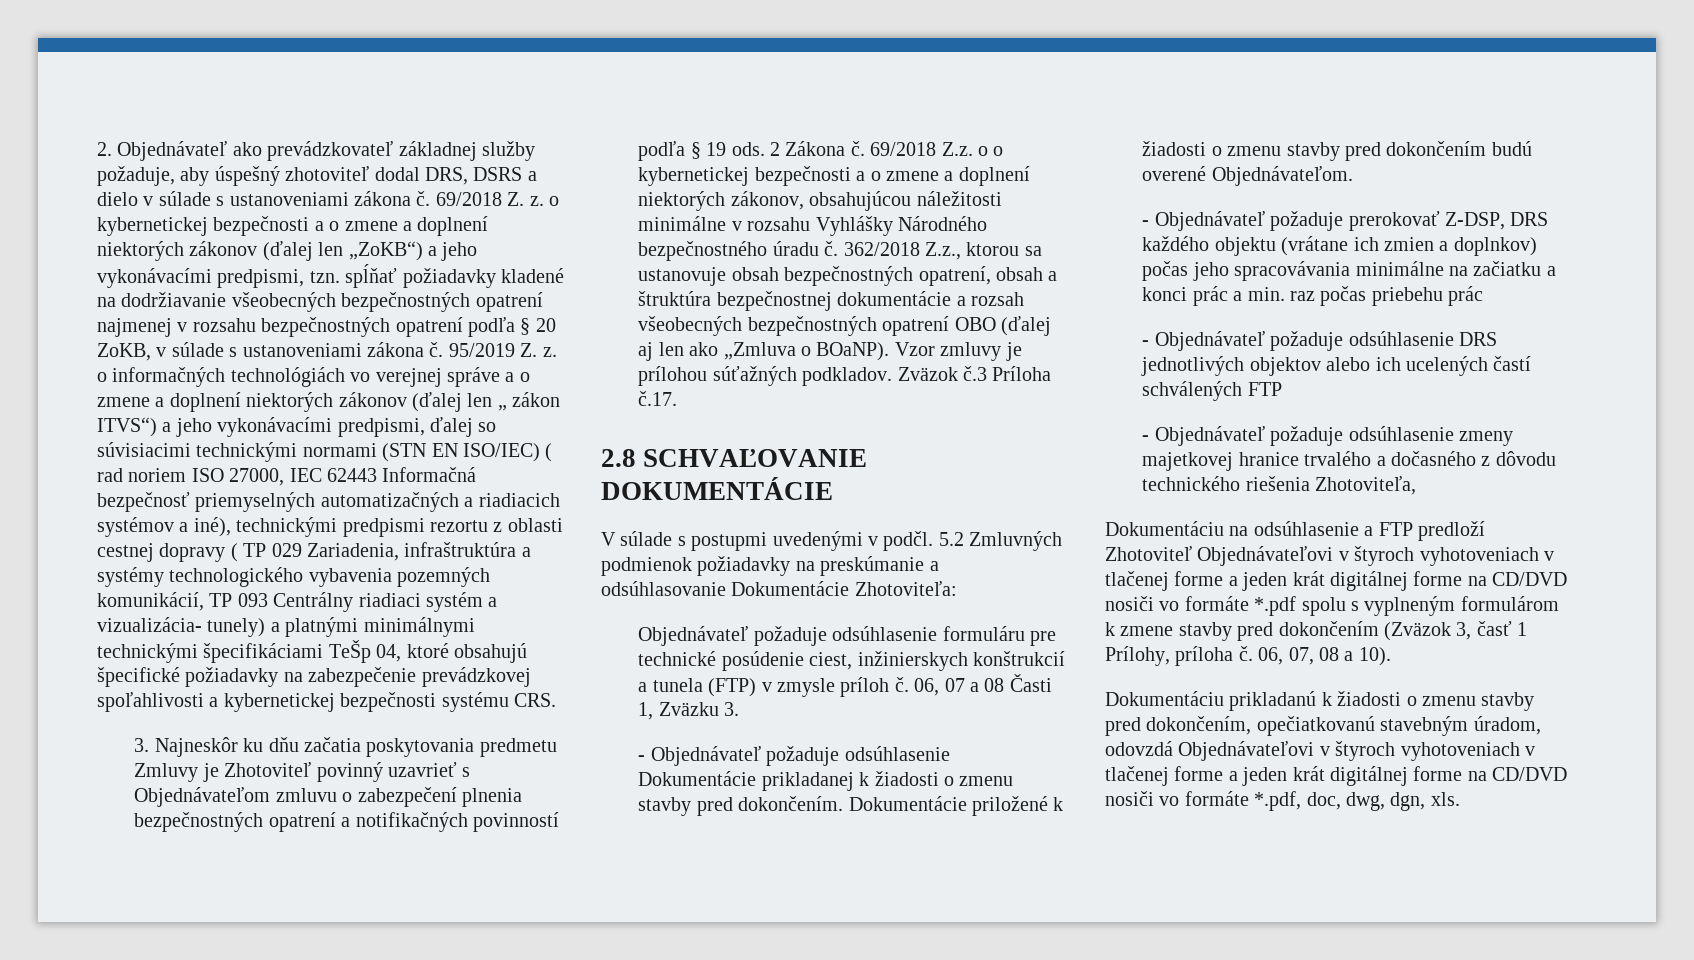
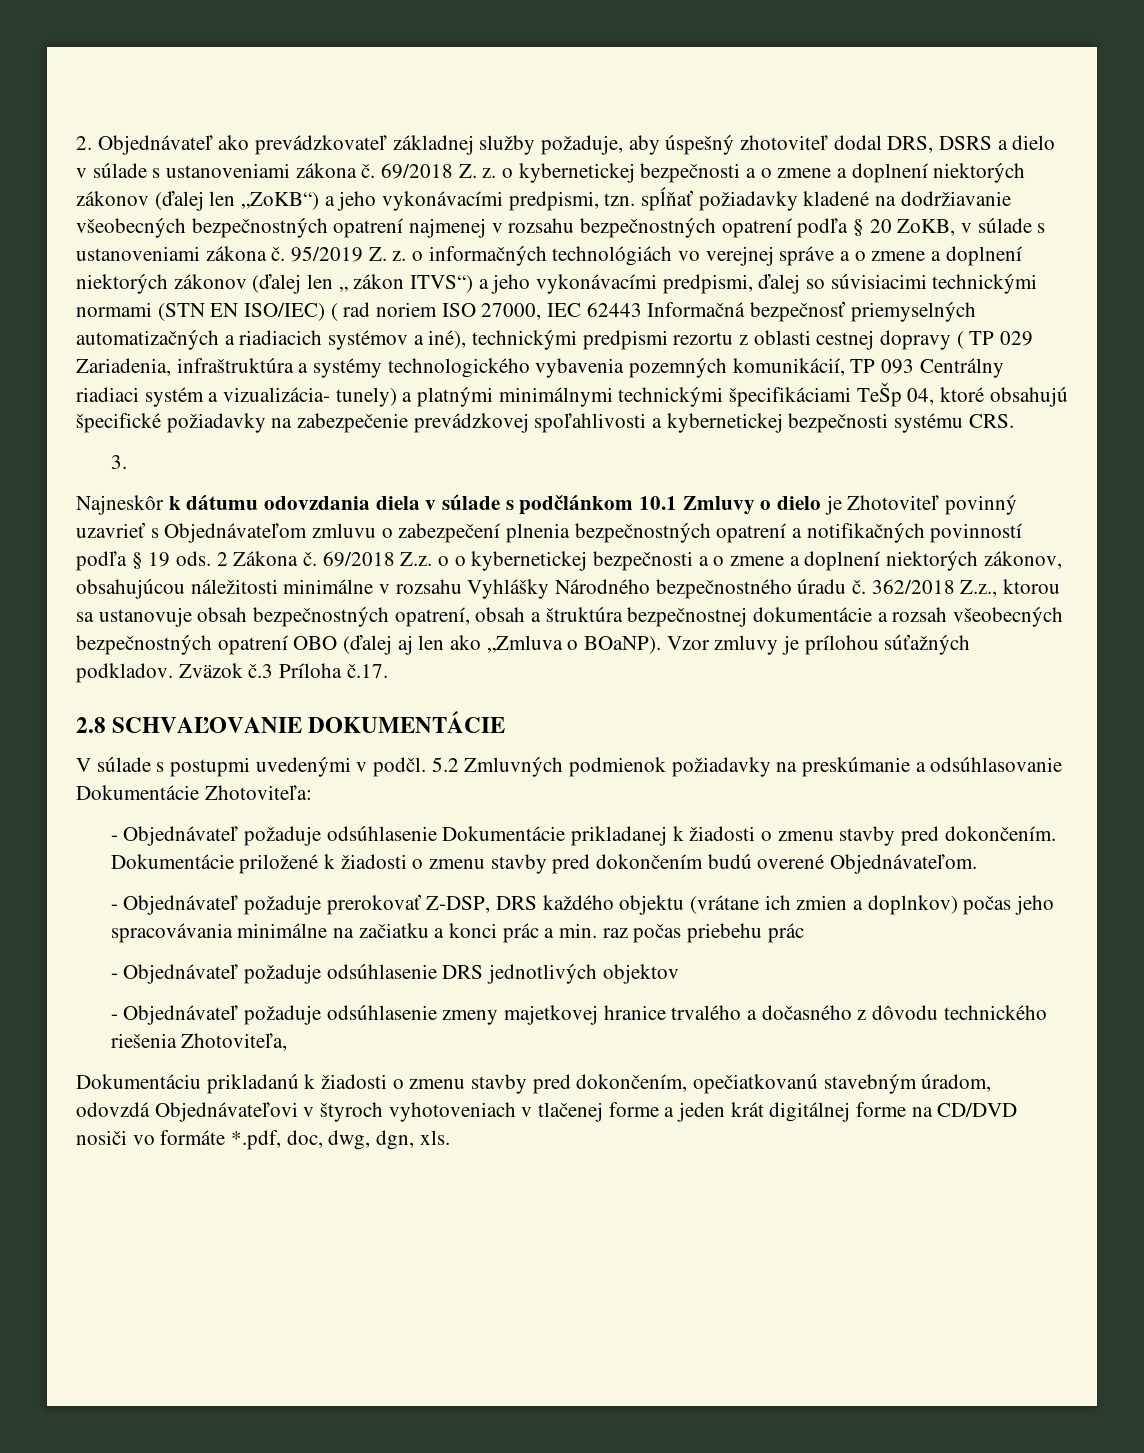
[154,737,557,757] [134,763,199,782] Najneskôr ku dňu začatia poskytovania predmetu Zmluvy -> [76,494,822,515] // Najneskôr k dátumu odovzdania diela v súlade s podčlánkom 10.1 Zmluvy o dielo
[638,626,1057,646] [638,651,1066,671] [638,674,1052,697] [638,702,740,720] // Objednávateľ požaduje odsúhlasenie formuláru pre technické posúdenie ciest, inžinierskych konštrukcií a tunela (FTP) v zmysle príloh č. 06, 07 a 08 Časti 1, Zväzku 3. -> (312, 792) none
[1326,356,1532,376] [1142,381,1282,401] alebo ich ucelených častí schválených FTP -> (679, 974) none
[1105,521,1485,541] [1105,546,1554,566] [1105,571,1568,591] [1105,596,1559,616] [1105,621,1528,641] [1105,646,1391,666] // Dokumentáciu na odsúhlasenie a FTP predloží Zhotoviteľ Objednávateľovi v štyroch vyhotoveniach v tlačenej forme a jeden krát digitálnej forme na CD/DVD nosiči vo formáte *.pdf spolu s vyplneným formulárom k zmene stavby pred dokončením (Zväzok 3, časť 1 Prílohy, príloha č. 06, 07, 08 a 10). -> (288, 1042) none

